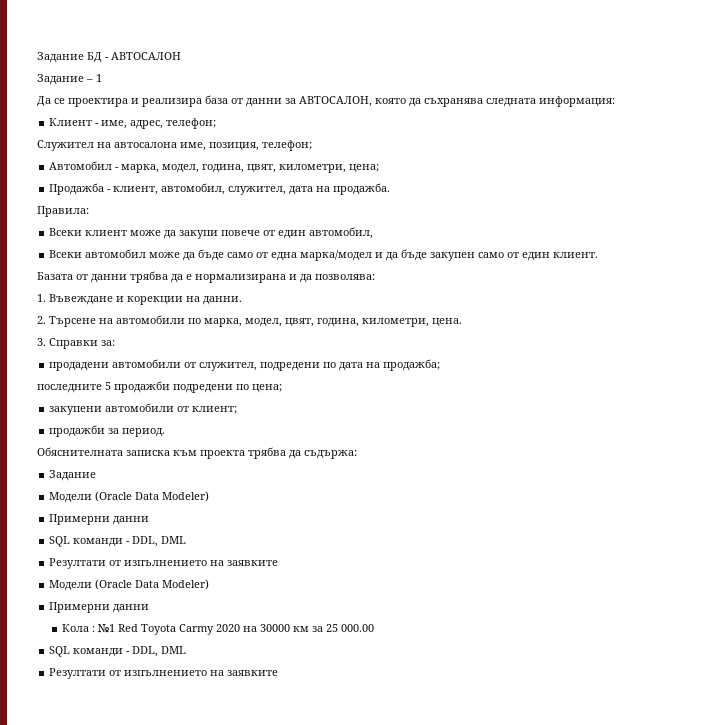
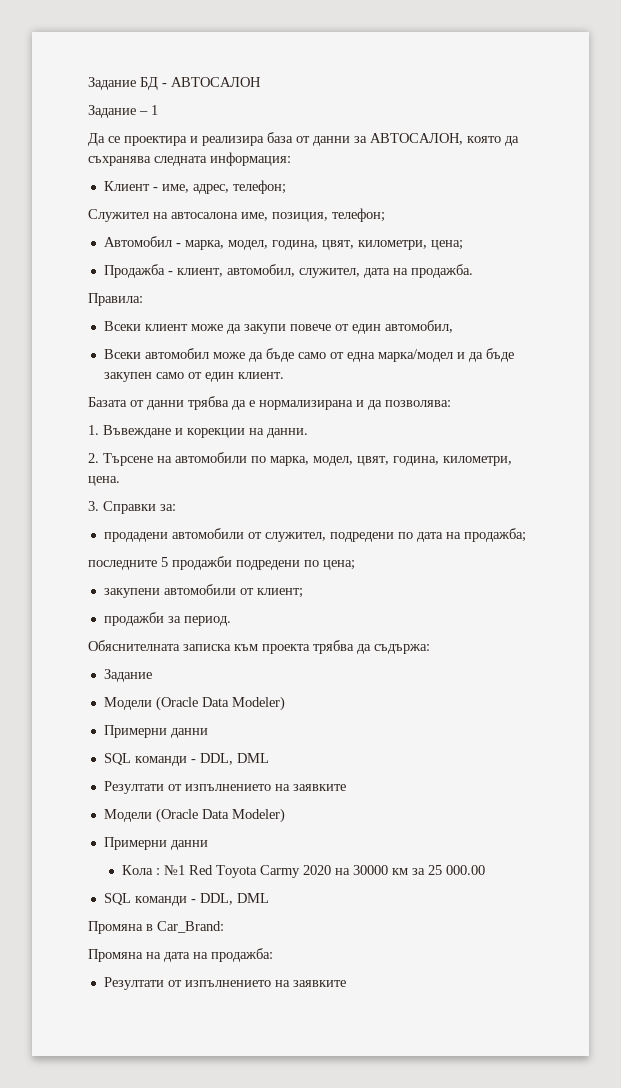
(187, 650) none -> [88,921,224,934] [88,948,273,962] // Промяна в Car_Brand: // Промяна на дата на продажба:

